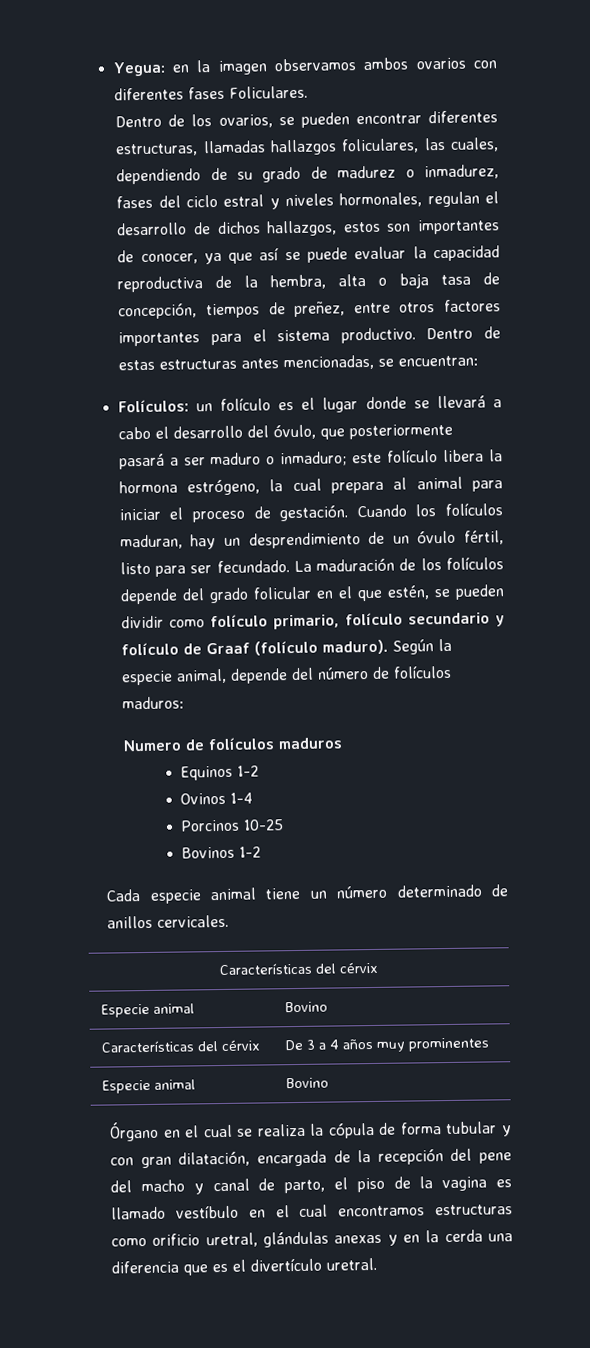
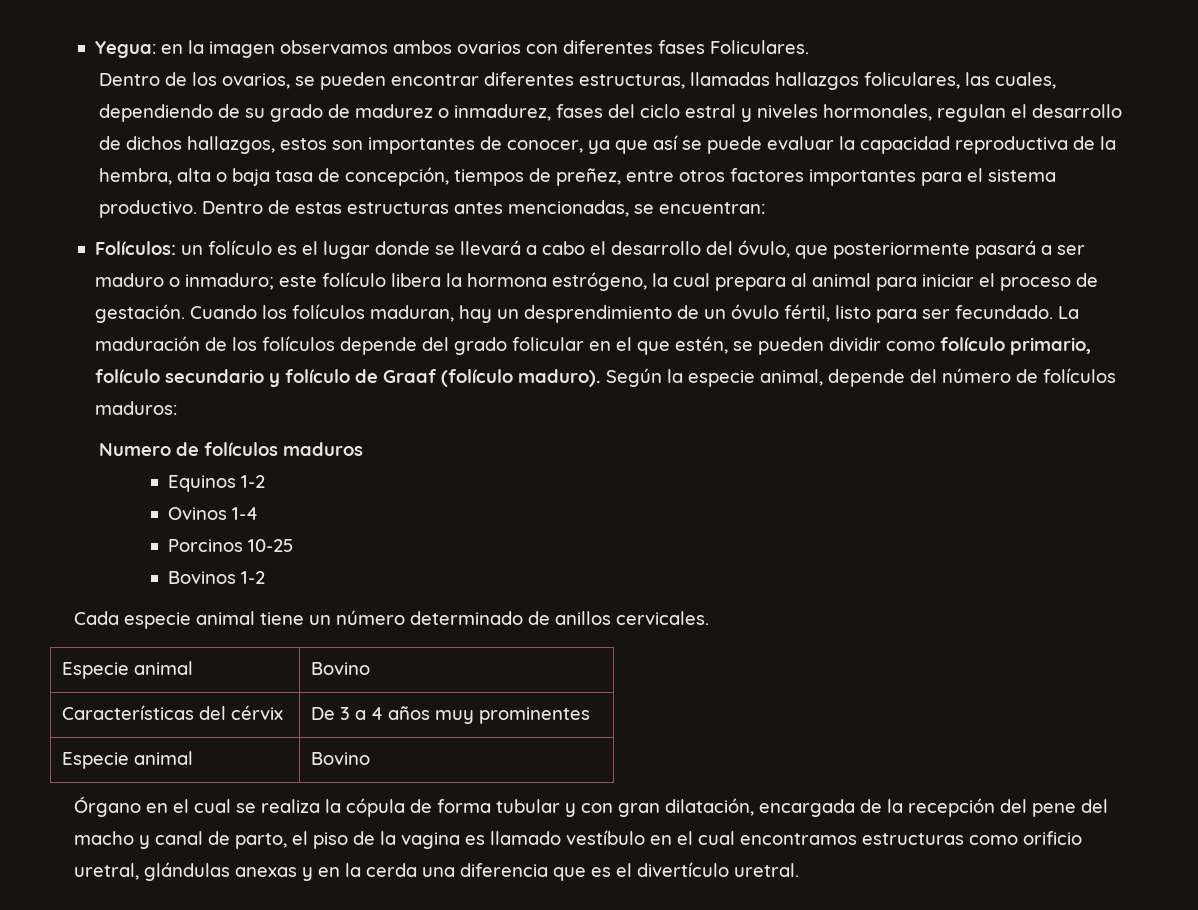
[219,961,378,976] // Características del cérvix -> (710, 618) none

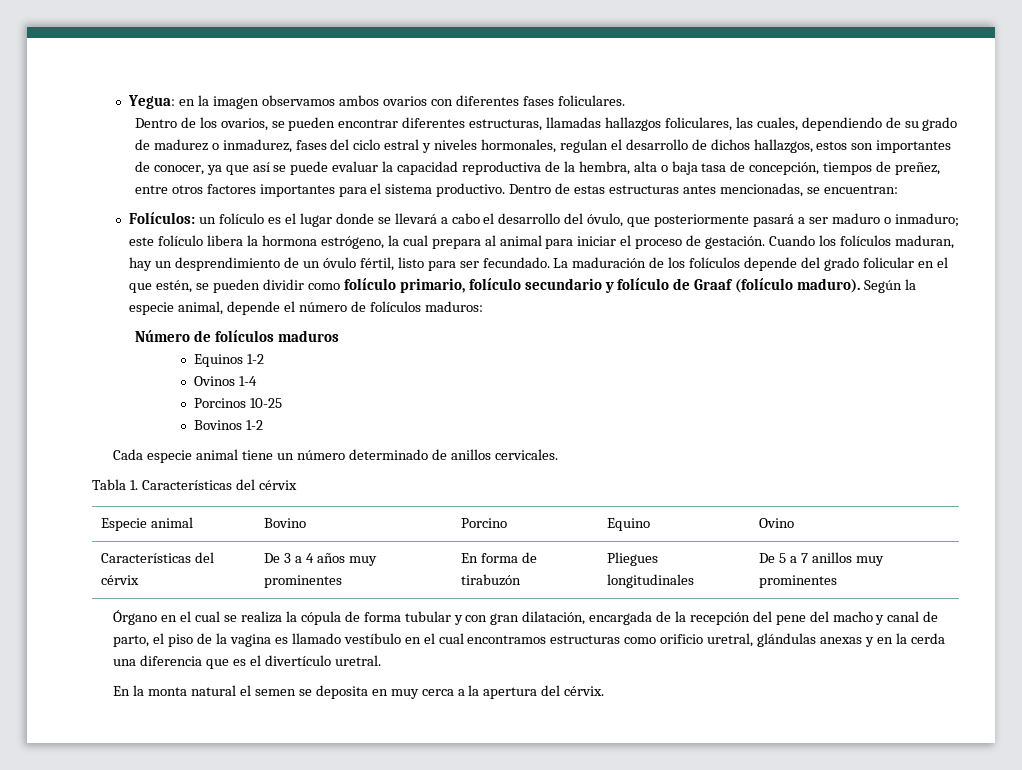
[709,40,809,54] Foliculares. -> [557,95,625,106] foliculares.
[909,369,937,383] del -> [284,301,296,312] el
[98,443,171,456] Numero -> [134,330,190,342] Número
[62,661,194,679] [311,662,371,675] // Especie animal | Bovino -> [92,479,297,490] [101,517,194,531] [264,518,307,528] [461,518,508,528] [607,518,651,531] [759,518,795,528] // Tabla 1. Características del cérvix // Especie animal | Bovino | Porcino | Equino | Ovino
[62,751,194,769] [311,752,371,765] // Especie animal | Bovino -> [461,552,538,563] [461,574,522,586] [607,552,659,566] [607,574,695,588] [759,552,884,566] [759,575,838,588] | En forma de tirabuzón | Pliegues longitudinales | De 5 a 7 anillos muy prominentes
(800, 870) none -> [113,685,605,699] // En la monta natural el semen se deposita en muy cerca a la apertura del cérvix.

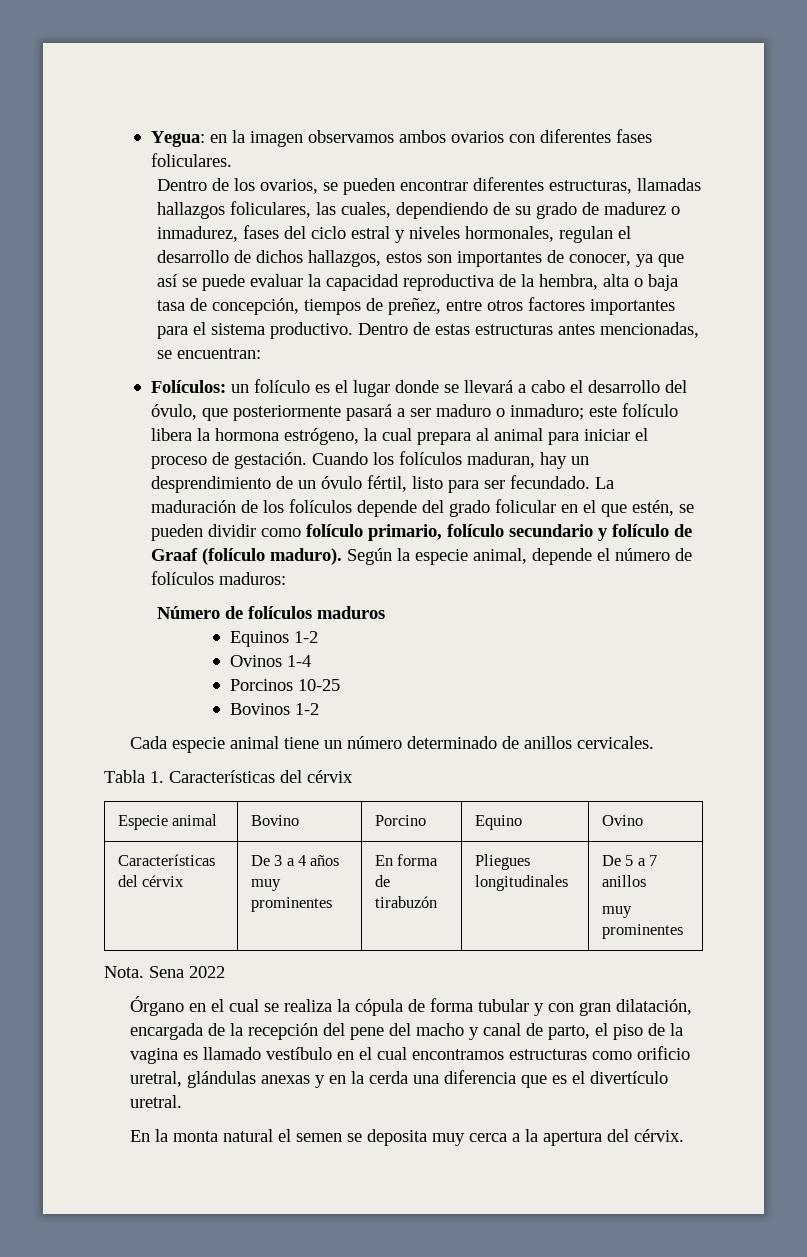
[855,556,884,566] [759,575,838,588] muy prominentes -> [601,906,632,918] [601,924,683,939] [104,966,225,978] // muy prominentes // Nota. Sena 2022
[371,689,388,696] en -> (428, 1137) none

